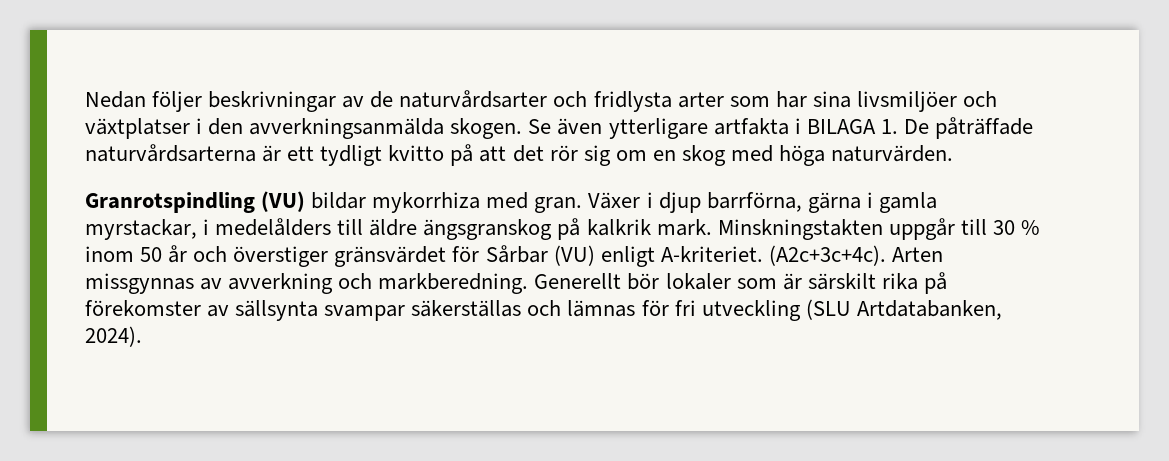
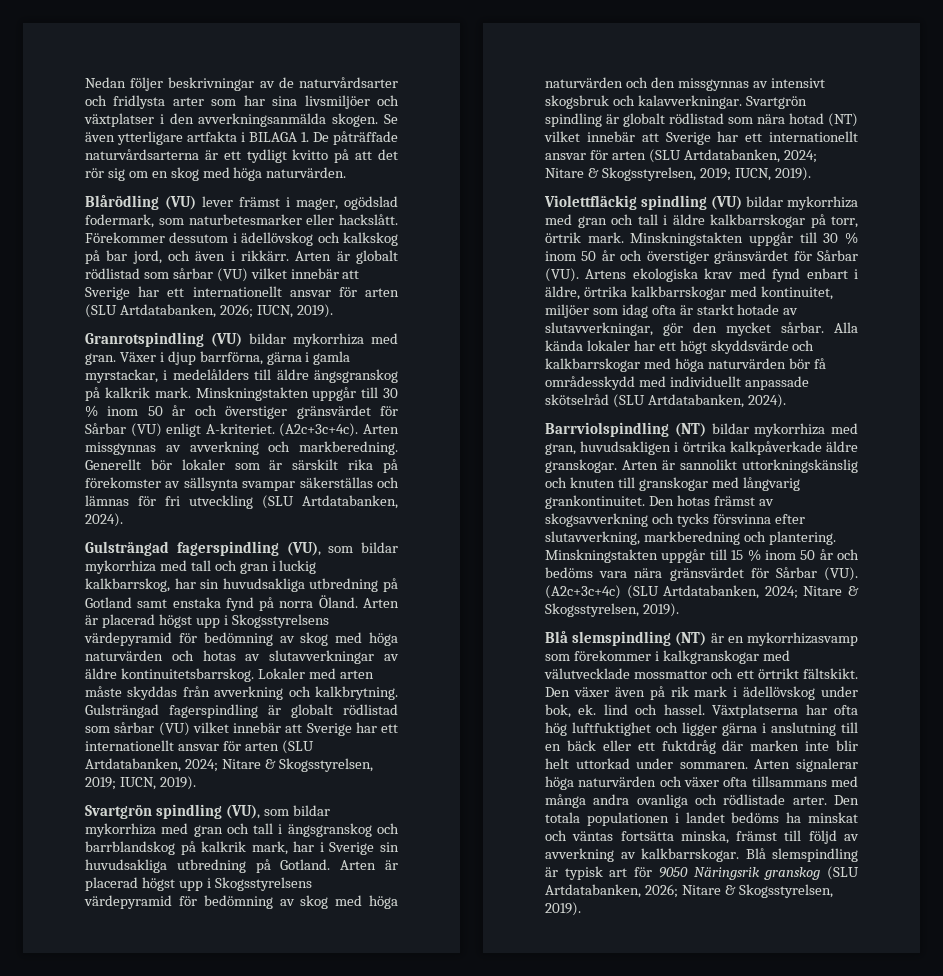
(954, 153) none -> [85,195,398,210] [85,214,398,228] [85,232,398,246] [85,250,398,264] [85,268,360,282] [85,286,399,300] [85,304,333,318] // Blårödling (VU) lever främst i mager, ogödslad fodermark, som naturbetesmarker eller hackslått. Förekommer dessutom i ädellövskog och kalkskog på bar jord, och även i rikkärr. Arten är globalt rödlistad som sårbar (VU) vilket innebär att Sverige har ett internationellt ansvar för arten (SLU Artdatabanken, 2026; IUCN, 2019).
(142, 336) none -> [85,541,398,556] [85,560,317,574] [85,578,398,592] [85,595,399,611] [85,614,329,628] [84,632,398,646] [85,650,400,664] [85,668,374,682] [85,686,398,700] [85,704,398,718] [85,722,398,736] [85,740,314,754] [85,758,373,772] [85,776,196,790] [85,804,330,819] [85,823,399,837] [85,841,399,855] [85,859,399,873] [85,877,312,891] [84,895,398,909] [545,77,825,91] [545,95,807,109] [545,113,858,127] [544,131,858,145] [545,149,817,163] [545,167,811,181] [544,195,858,210] [545,214,858,228] [545,232,858,246] [545,250,858,264] [545,268,858,282] [545,286,833,300] [545,304,799,318] [545,322,858,336] [545,340,815,354] [545,358,826,372] [545,376,809,390] [545,394,786,408] [545,422,858,437] [545,441,858,455] [545,459,858,473] [545,477,800,491] [545,495,774,509] [545,513,805,527] [545,531,836,545] [545,549,859,563] [545,567,858,581] [545,585,859,599] [545,603,679,617] [545,631,858,646] [545,650,790,664] [544,668,858,679] [545,686,858,700] [545,704,858,718] [545,722,858,736] [545,740,858,754] [545,758,858,772] [545,776,858,790] [545,794,859,808] [545,812,858,826] [545,830,859,844] [545,848,858,862] [545,866,859,880] [545,884,833,898] [545,902,581,916] // Gulsträngad fagerspindling (VU), som bildar mykorrhiza med tall och gran i luckig kalkbarrskog, har sin huvudsakliga utbredning på Gotland samt enstaka fynd på norra Öland. Arten är placerad högst upp i Skogsstyrelsens värdepyramid för bedömning av skog med höga naturvärden och hotas av slutavverkningar av äldre kontinuitetsbarrskog. Lokaler med arten måste skyddas från avverkning och kalkbrytning. Gulsträngad fagerspindling är globalt rödlistad som sårbar (VU) vilket innebär att Sverige har ett internationellt ansvar för arten (SLU Artdatabanken, 2024; Nitare & Skogsstyrelsen, 2019; IUCN, 2019). // Svartgrön spindling (VU), som bildar mykorrhiza med gran och tall i ängsgranskog och barrblandskog på kalkrik mark, har i Sverige sin huvudsakliga utbredning på Gotland. Arten är placerad högst upp i Skogsstyrelsens värdepyramid för bedömning av skog med höga naturvärden och den missgynnas av intensivt skogsbruk och kalavverkningar. Svartgrön spindling är globalt rödlistad som nära hotad (NT) vilket innebär att Sverige har ett internationellt ansvar för arten (SLU Artdatabanken, 2024; Nitare & Skogsstyrelsen, 2019; IUCN, 2019). // Violettfläckig spindling (VU) bildar mykorrhiza med gran och tall i äldre kalkbarrskogar på torr, örtrik mark. Minskningstakten uppgår till 30 % inom 50 år och överstiger gränsvärdet för Sårbar (VU). Artens ekologiska krav med fynd enbart i äldre, örtrika kalkbarrskogar med kontinuitet, miljöer som idag ofta är starkt hotade av slutavverkningar, gör den mycket sårbar. Alla kända lokaler har ett högt skyddsvärde och kalkbarrskogar med höga naturvärden bör få områdesskydd med individuellt anpassade skötselråd (SLU Artdatabanken, 2024). // Barrviolspindling (NT) bildar mykorrhiza med gran, huvudsakligen i örtrika kalkpåverkade äldre granskogar. Arten är sannolikt uttorkningskänslig och knuten till granskogar med långvarig grankontinuitet. Den hotas främst av skogsavverkning och tycks försvinna efter slutavverkning, markberedning och plantering. Minskningstakten uppgår till 15 % inom 50 år och bedöms vara nära gränsvärdet för Sårbar (VU). (A2c+3c+4c) (SLU Artdatabanken, 2024; Nitare & Skogsstyrelsen, 2019). // Blå slemspindling (NT) är en mykorrhizasvamp som förekommer i kalkgranskogar med välutvecklade mossmattor och ett örtrikt fältskikt. Den växer även på rik mark i ädellövskog under bok, ek. lind och hassel. Växtplatserna har ofta hög luftfuktighet och ligger gärna i anslutning till en bäck eller ett fuktdråg där marken inte blir helt uttorkad under sommaren. Arten signalerar höga naturvärden och växer ofta tillsammans med många andra ovanliga och rödlistade arter. Den totala populationen i landet bedöms ha minskat och väntas fortsätta minska, främst till följd av avverkning av kalkbarrskogar. Blå slemspindling är typisk art för 9050 Näringsrik granskog (SLU Artdatabanken, 2026; Nitare & Skogsstyrelsen, 2019).

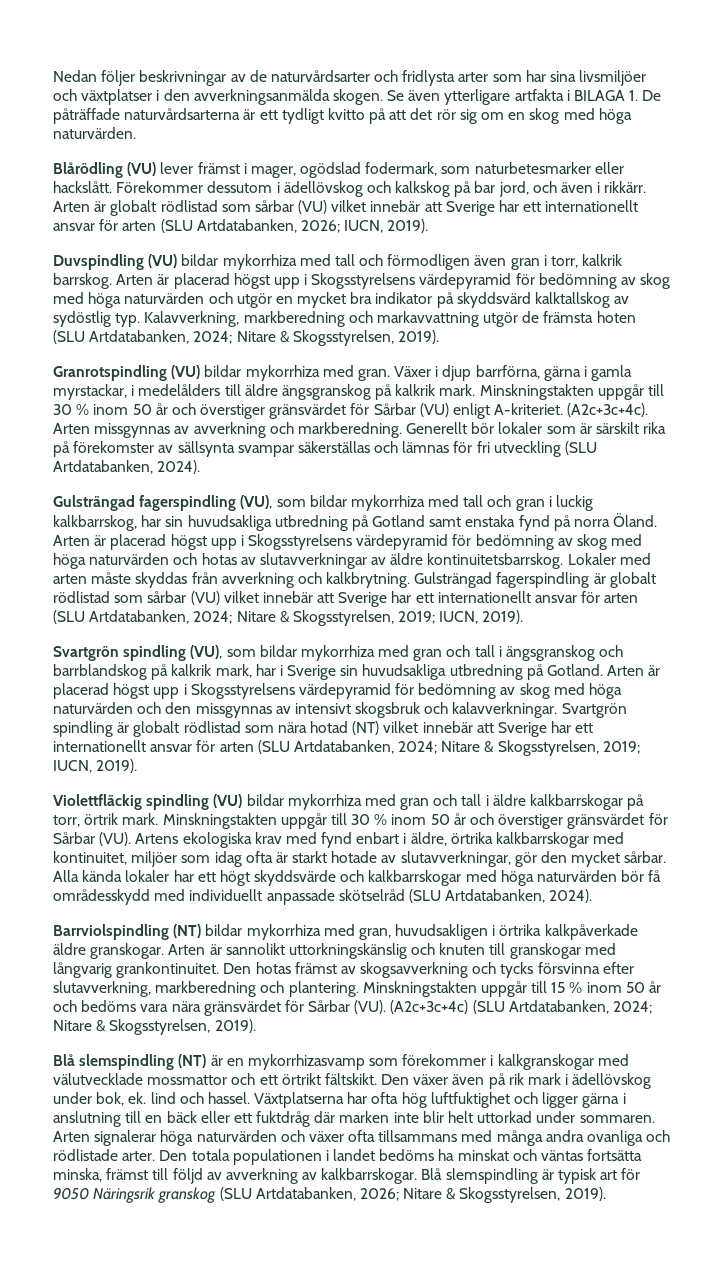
(333, 311) none -> [53,254,623,270] [53,273,671,289] [53,292,630,308] [53,311,636,327] [53,330,440,346] // Duvspindling (VU) bildar mykorrhiza med tall och förmodligen även gran i torr, kalkrik barrskog. Arten är placerad högst upp i Skogsstyrelsens värdepyramid för bedömning av skog med höga naturvärden och utgör en mycket bra indikator på skyddsvärd kalktallskog av sydöstlig typ. Kalavverkning, markberedning och markavvattning utgör de främsta hoten (SLU Artdatabanken, 2024; Nitare & Skogsstyrelsen, 2019).

